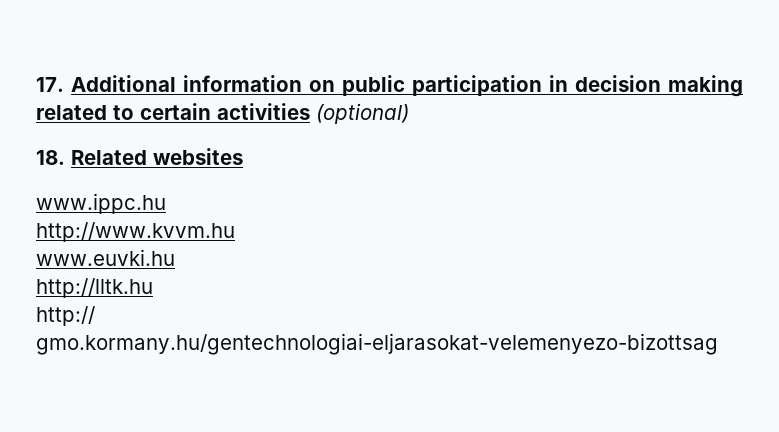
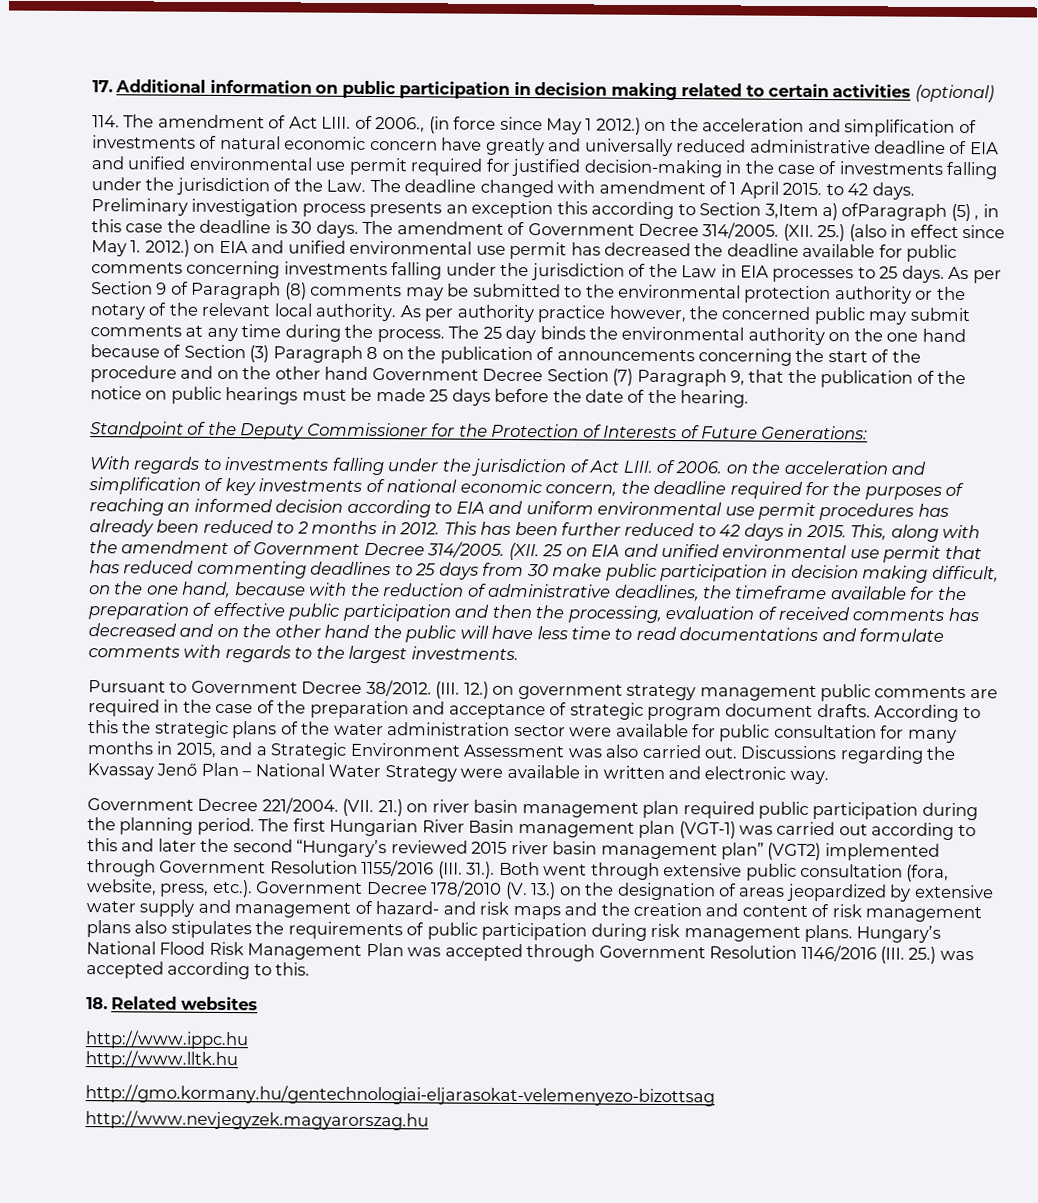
[36,148,243,165] [36,193,166,214] [36,222,235,242] [36,249,175,266] [36,278,153,298] [36,306,95,326] [36,333,718,355] 18. Related websites // www.ippc.hu // http://www.kvvm.hu // www.euvki.hu // http://lltk.hu // http:// gmo.kormany.hu/gentechnologiai-eljarasokat-velemenyezo-bizottsag -> [92,114,977,137] [92,135,999,157] [91,156,999,180] [91,177,915,200] [91,198,999,222] [91,219,1006,242] [91,239,958,262] [91,260,1002,284] [91,281,966,304] [90,302,971,325] [90,324,966,346] [90,344,921,366] [90,365,967,388] [90,386,750,408] [90,421,869,440] [89,456,927,477] [88,477,965,500] [89,498,949,521] [89,519,981,542] [89,540,982,563] [89,560,999,583] [89,581,967,602] [88,602,979,623] [88,623,945,643] [88,644,519,664] [88,679,998,702] [88,699,981,722] [88,720,957,743] [87,741,957,764] [87,762,829,785] [87,797,978,821] [87,817,976,840] [87,838,940,861] [87,859,950,882] [86,879,994,902] [86,899,983,923] [86,920,942,943] [86,941,974,964] [86,961,311,980] [86,996,258,1011] [85,1030,249,1050] [85,1050,238,1070] [85,1084,715,1107] [85,1110,429,1131] 114. The amendment of Act LIII. of 2006., (in force since May 1 2012.) on the acceleration and simplification of investments of natural economic concern have greatly and universally reduced administrative deadline of EIA and unified environmental use permit required for justified decision-making in the case of investments falling under the jurisdiction of the Law. The deadline changed with amendment of 1 April 2015. to 42 days. Preliminary investigation process presents an exception this according to Section 3,Item a) ofParagraph (5) , in this case the deadline is 30 days. The amendment of Government Decree 314/2005. (XII. 25.) (also in effect since May 1. 2012.) on EIA and unified environmental use permit has decreased the deadline available for public comments concerning investments falling under the jurisdiction of the Law in EIA processes to 25 days. As per Section 9 of Paragraph (8) comments may be submitted to the environmental protection authority or the notary of the relevant local authority. As per authority practice however, the concerned public may submit comments at any time during the process. The 25 day binds the environmental authority on the one hand because of Section (3) Paragraph 8 on the publication of announcements concerning the start of the procedure and on the other hand Government Decree Section (7) Paragraph 9, that the publication of the notice on public hearings must be made 25 days before the date of the hearing. // Standpoint of the Deputy Commissioner for the Protection of Interests of Future Generations: // With regards to investments falling under the jurisdiction of Act LIII. of 2006. on the acceleration and simplification of key investments of national economic concern, the deadline required for the purposes of reaching an informed decision according to EIA and uniform environmental use permit procedures has already been reduced to 2 months in 2012. This has been further reduced to 42 days in 2015. This, along with the amendment of Government Decree 314/2005. (XII. 25 on EIA and unified environmental use permit that has reduced commenting deadlines to 25 days from 30 make public participation in decision making difficult, on the one hand, because with the reduction of administrative deadlines, the timeframe available for the preparation of effective public participation and then the processing, evaluation of received comments has decreased and on the other hand the public will have less time to read documentations and formulate comments with regards to the largest investments. // Pursuant to Government Decree 38/2012. (III. 12.) on government strategy management public comments are required in the case of the preparation and acceptance of strategic program document drafts. According to this the strategic plans of the water administration sector were available for public consultation for many months in 2015, and a Strategic Environment Assessment was also carried out. Discussions regarding the Kvassay Jenő Plan – National Water Strategy were available in written and electronic way. // Government Decree 221/2004. (VII. 21.) on river basin management plan required public participation during the planning period. The first Hungarian River Basin management plan (VGT-1) was carried out according to this and later the second “Hungary’s reviewed 2015 river basin management plan” (VGT2) implemented through Government Resolution 1155/2016 (III. 31.). Both went through extensive public consultation (fora, website, press, etc.). Government Decree 178/2010 (V. 13.) on the designation of areas jeopardized by extensive water supply and management of hazard- and risk maps and the creation and content of risk management plans also stipulates the requirements of public participation during risk management plans. Hungary’s National Flood Risk Management Plan was accepted through Government Resolution 1146/2016 (III. 25.) was accepted according to this. // 18. Related websites // http://www.ippc.hu // http://www.lltk.hu // http://gmo.kormany.hu/gentechnologiai-eljarasokat-velemenyezo-bizottsag // http://www.nevjegyzek.magyarorszag.hu

